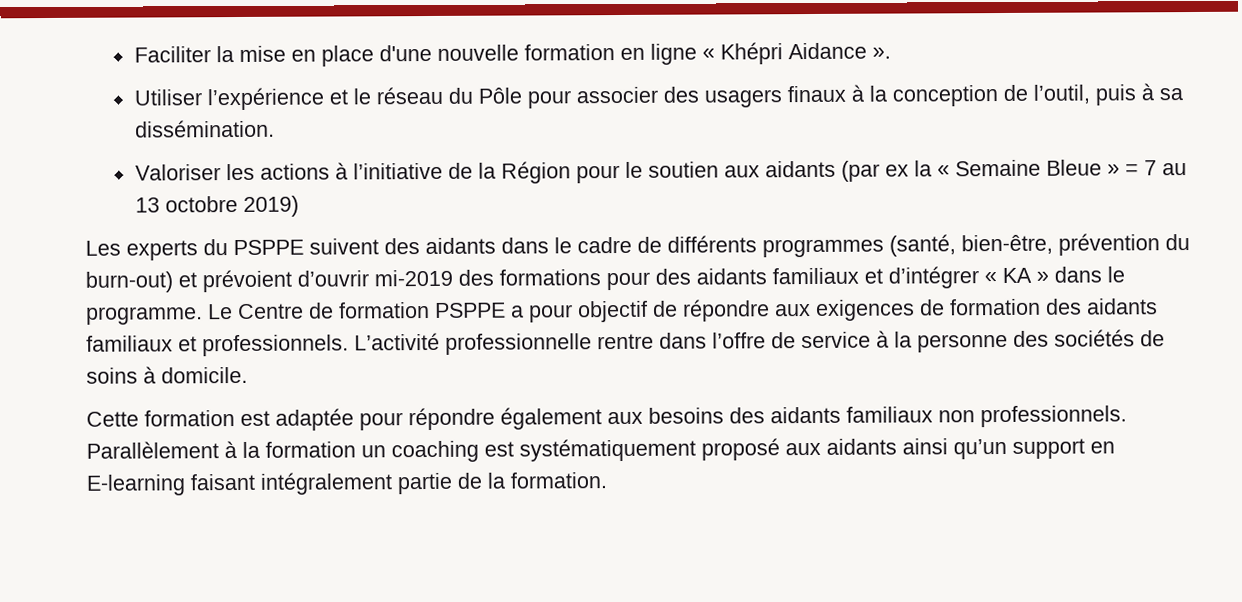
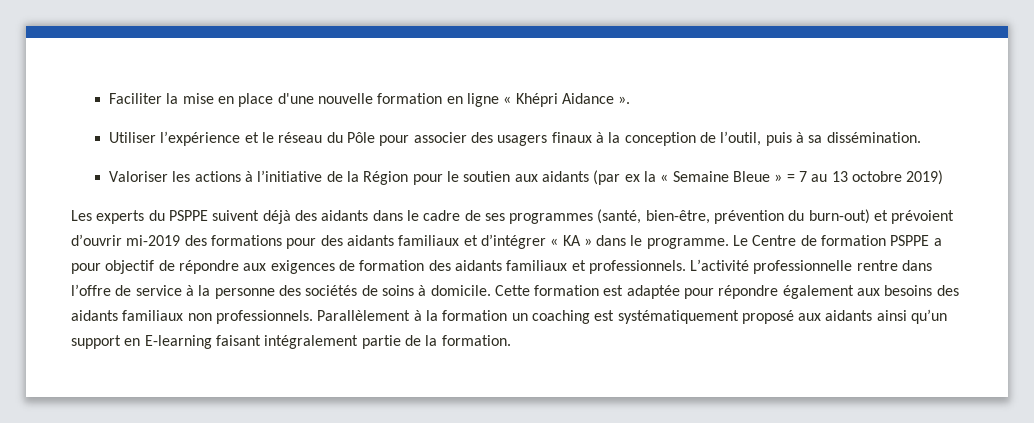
(379, 246) none -> [262,210,291,224] déjà
[667,235,757,253] différents -> [484,213,505,221] ses
(248, 375) // -> (491, 290) none

